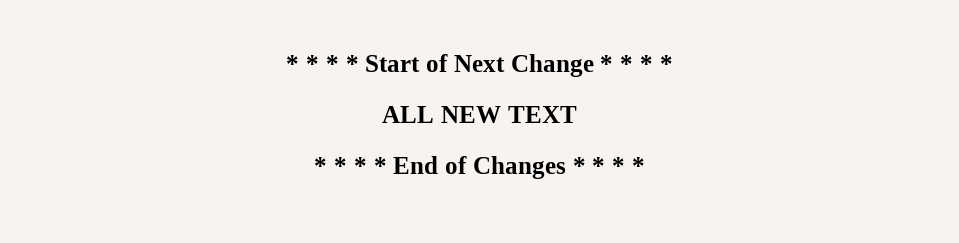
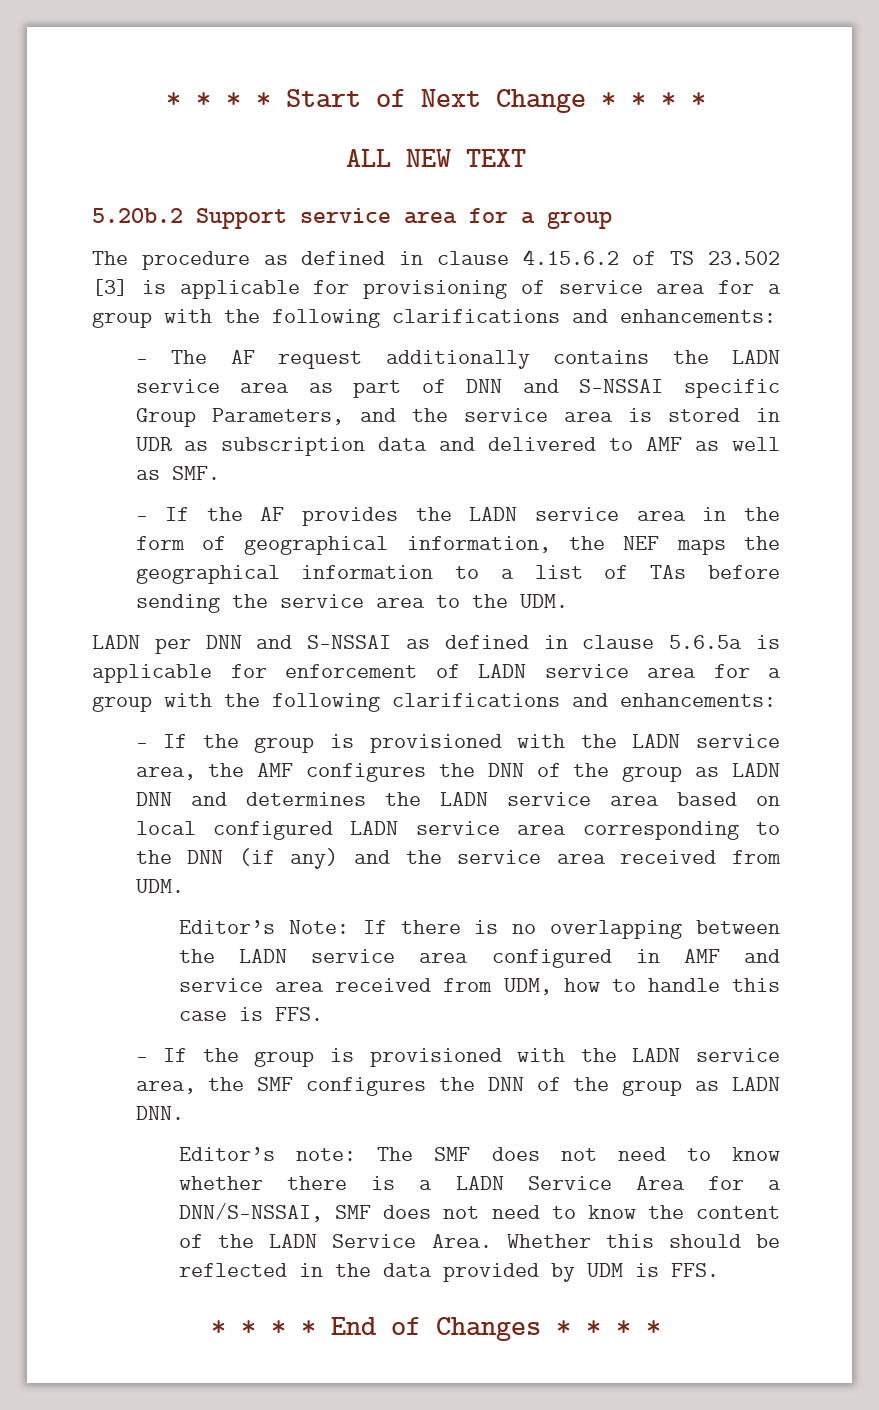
(577, 114) none -> [92,208,612,229] [92,249,781,270] [92,279,782,299] [92,309,776,328] [135,350,780,369] [135,379,781,398] [135,408,781,427] [135,437,780,456] [135,466,220,480] [135,507,781,526] [135,536,781,555] [135,565,780,584] [135,594,568,613] [92,635,780,654] [92,664,781,683] [92,693,776,712] [135,734,780,753] [135,763,780,782] [135,792,781,806] [135,821,780,840] [135,848,781,869] [135,879,184,893] [178,920,780,939] [178,949,780,968] [178,978,781,995] [178,1007,323,1021] [135,1048,780,1067] [135,1077,780,1096] [135,1106,184,1120] [178,1147,781,1161] [178,1176,782,1190] [178,1203,780,1222] [178,1234,781,1248] [178,1263,719,1282] // 5.20b.2 Support service area for a group // The procedure as defined in clause 4.15.6.2 of TS 23.502 [3] is applicable for provisioning of service area for a group with the following clarifications and enhancements: // - The AF request additionally contains the LADN service area as part of DNN and S-NSSAI specific Group Parameters, and the service area is stored in UDR as subscription data and delivered to AMF as well as SMF. // - If the AF provides the LADN service area in the form of geographical information, the NEF maps the geographical information to a list of TAs before sending the service area to the UDM. // LADN per DNN and S-NSSAI as defined in clause 5.6.5a is applicable for enforcement of LADN service area for a group with the following clarifications and enhancements: // - If the group is provisioned with the LADN service area, the AMF configures the DNN of the group as LADN DNN and determines the LADN service area based on local configured LADN service area corresponding to the DNN (if any) and the service area received from UDM. // Editor’s Note: If there is no overlapping between the LADN service area configured in AMF and service area received from UDM, how to handle this case is FFS. // - If the group is provisioned with the LADN service area, the SMF configures the DNN of the group as LADN DNN. // Editor’s note: The SMF does not need to know whether there is a LADN Service Area for a DNN/S-NSSAI, SMF does not need to know the content of the LADN Service Area. Whether this should be reflected in the data provided by UDM is FFS.

